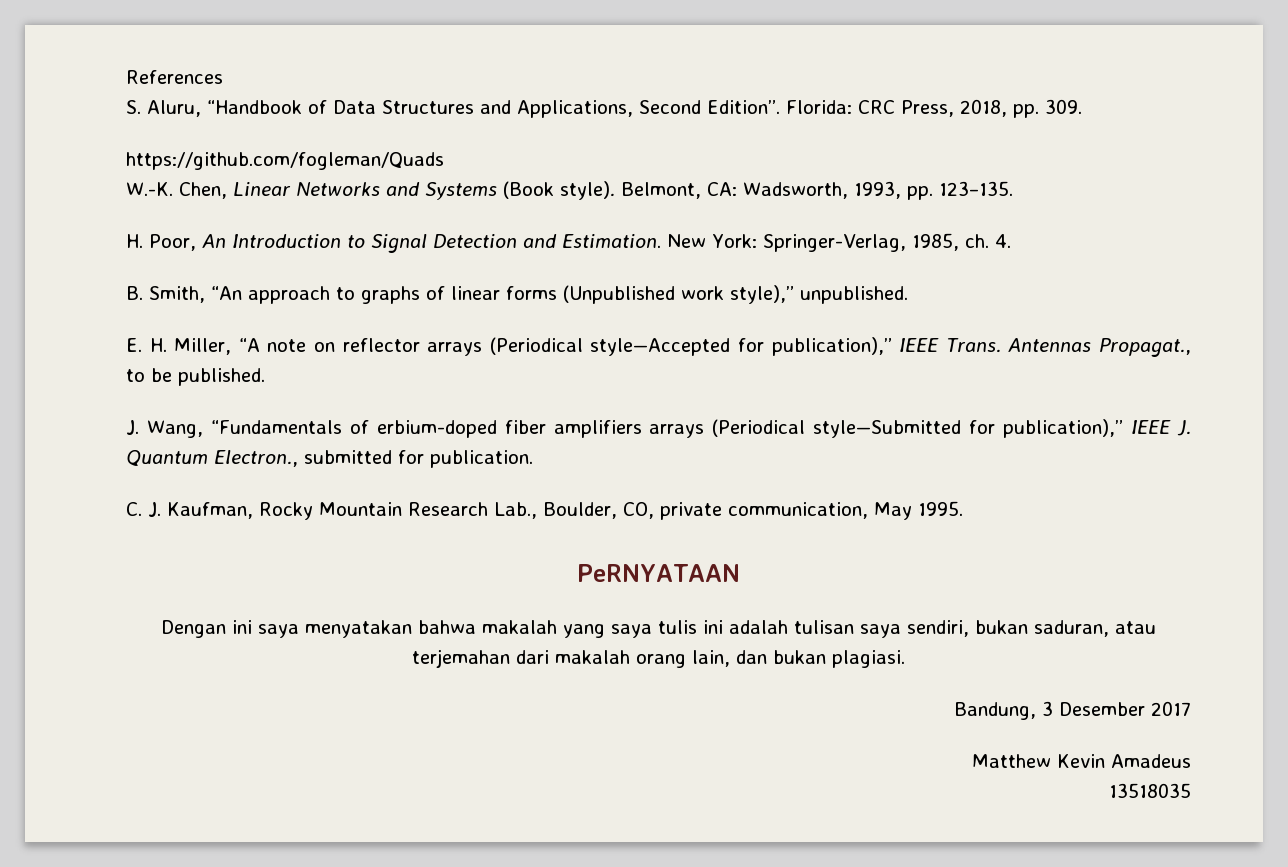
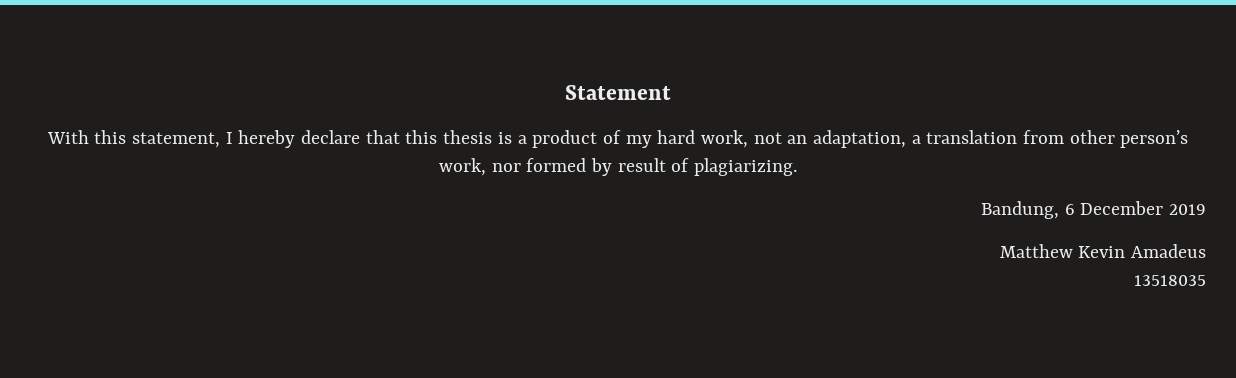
[126,70,223,84] [126,99,1082,118] [126,152,444,170] [126,181,1013,200] [126,233,1011,253] [126,285,908,304] [126,337,1191,357] [126,368,265,386] [126,419,1191,438] [126,450,533,468] [126,501,963,520] [576,564,741,582] [161,620,1156,638] [412,649,905,668] [954,701,1191,720] References // S. Aluru, “Handbook of Data Structures and Applications, Second Edition”. Florida: CRC Press, 2018, pp. 309. // https://github.com/fogleman/Quads // W.-K. Chen, Linear Networks and Systems (Book style). Belmont, CA: Wadsworth, 1993, pp. 123–135. // H. Poor, An Introduction to Signal Detection and Estimation. New York: Springer-Verlag, 1985, ch. 4. // B. Smith, “An approach to graphs of linear forms (Unpublished work style),” unpublished. // E. H. Miller, “A note on reflector arrays (Periodical style—Accepted for publication),” IEEE Trans. Antennas Propagat., to be published. // J. Wang, “Fundamentals of erbium-doped fiber amplifiers arrays (Periodical style—Submitted for publication),” IEEE J. Quantum Electron., submitted for publication. // C. J. Kaufman, Rocky Mountain Research Lab., Boulder, CO, private communication, May 1995. // PeRNYATAAN // Dengan ini saya menyatakan bahwa makalah yang saya tulis ini adalah tulisan saya sendiri, bukan saduran, atau terjemahan dari makalah orang lain, dan bukan plagiasi. // Bandung, 3 Desember 2017 -> [565,85,671,100] [46,130,1189,148] [438,158,798,176] [980,201,1207,219] Statement // With this statement, I hereby declare that this thesis is a product of my hard work, not an adaptation, a translation from other person’s work, nor formed by result of plagiarizing. // Bandung, 6 December 2019

